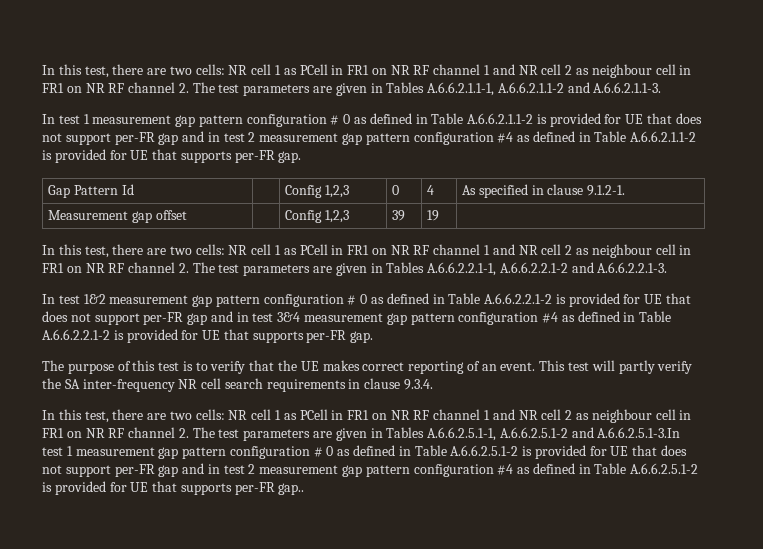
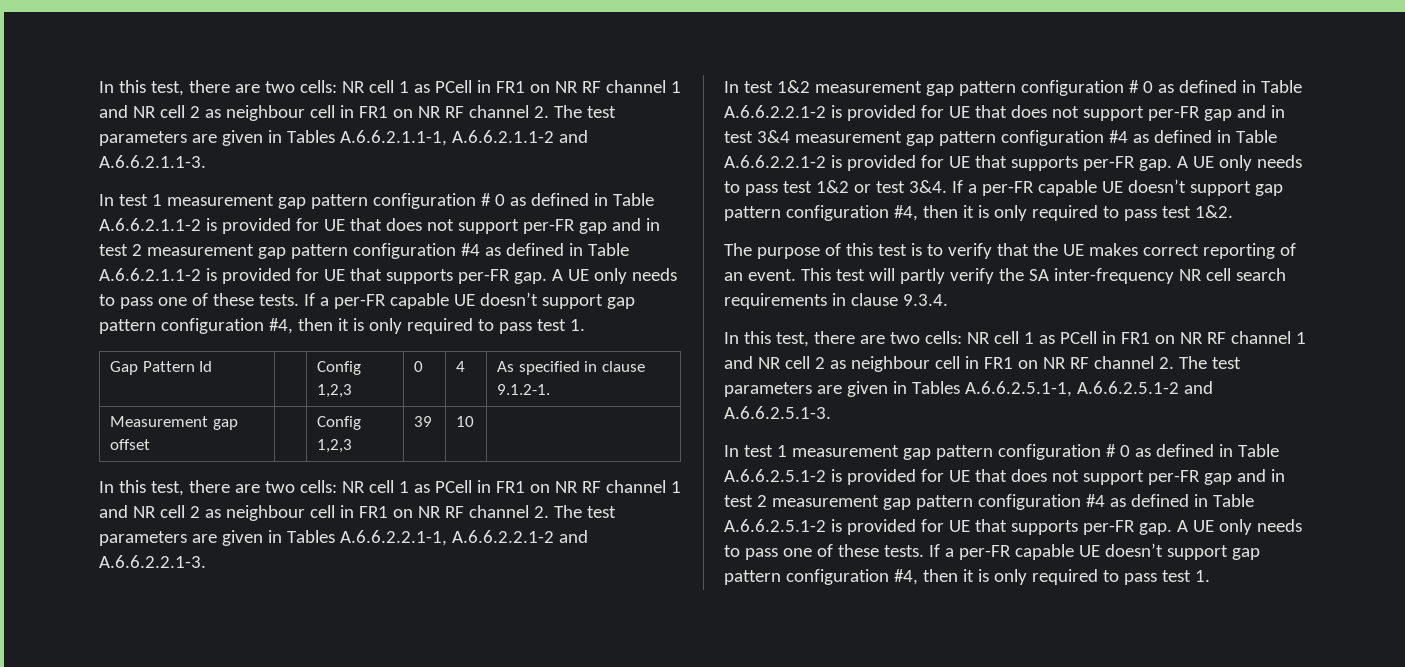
(302, 157) none -> [551,268,677,284] [99,292,635,309] [99,318,585,334] A UE only needs to pass one of these tests. If a per-FR capable UE doesn’t support gap pattern configuration #4, then it is only required to pass test 1.
[427,210,440,221] 19 -> [456,416,475,427] 10
(374, 337) none -> [1176,155,1302,171] [724,179,1283,196] [724,205,1233,221] A UE only needs to pass test 1&2 or test 3&4. If a per-FR capable UE doesn’t support gap pattern configuration #4, then it is only required to pass test 1&2.
[597,427,681,438] A.6.6.2.5.1-3.In -> [724,406,831,419] [724,445,739,457] A.6.6.2.5.1-3. // In
[278,483,305,495] gap.. -> [1138,519,1302,535] [724,543,1260,560] [724,569,1210,585] gap. A UE only needs to pass one of these tests. If a per-FR capable UE doesn’t support gap pattern configuration #4, then it is only required to pass test 1.

